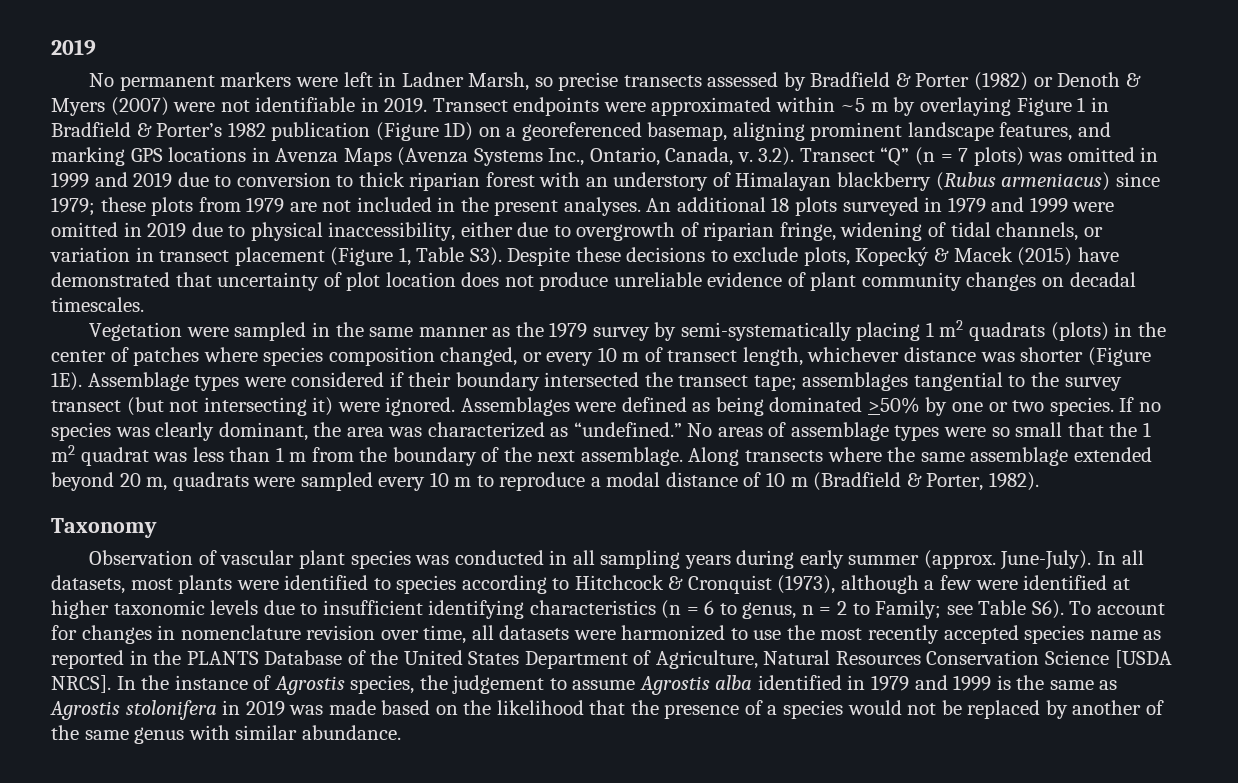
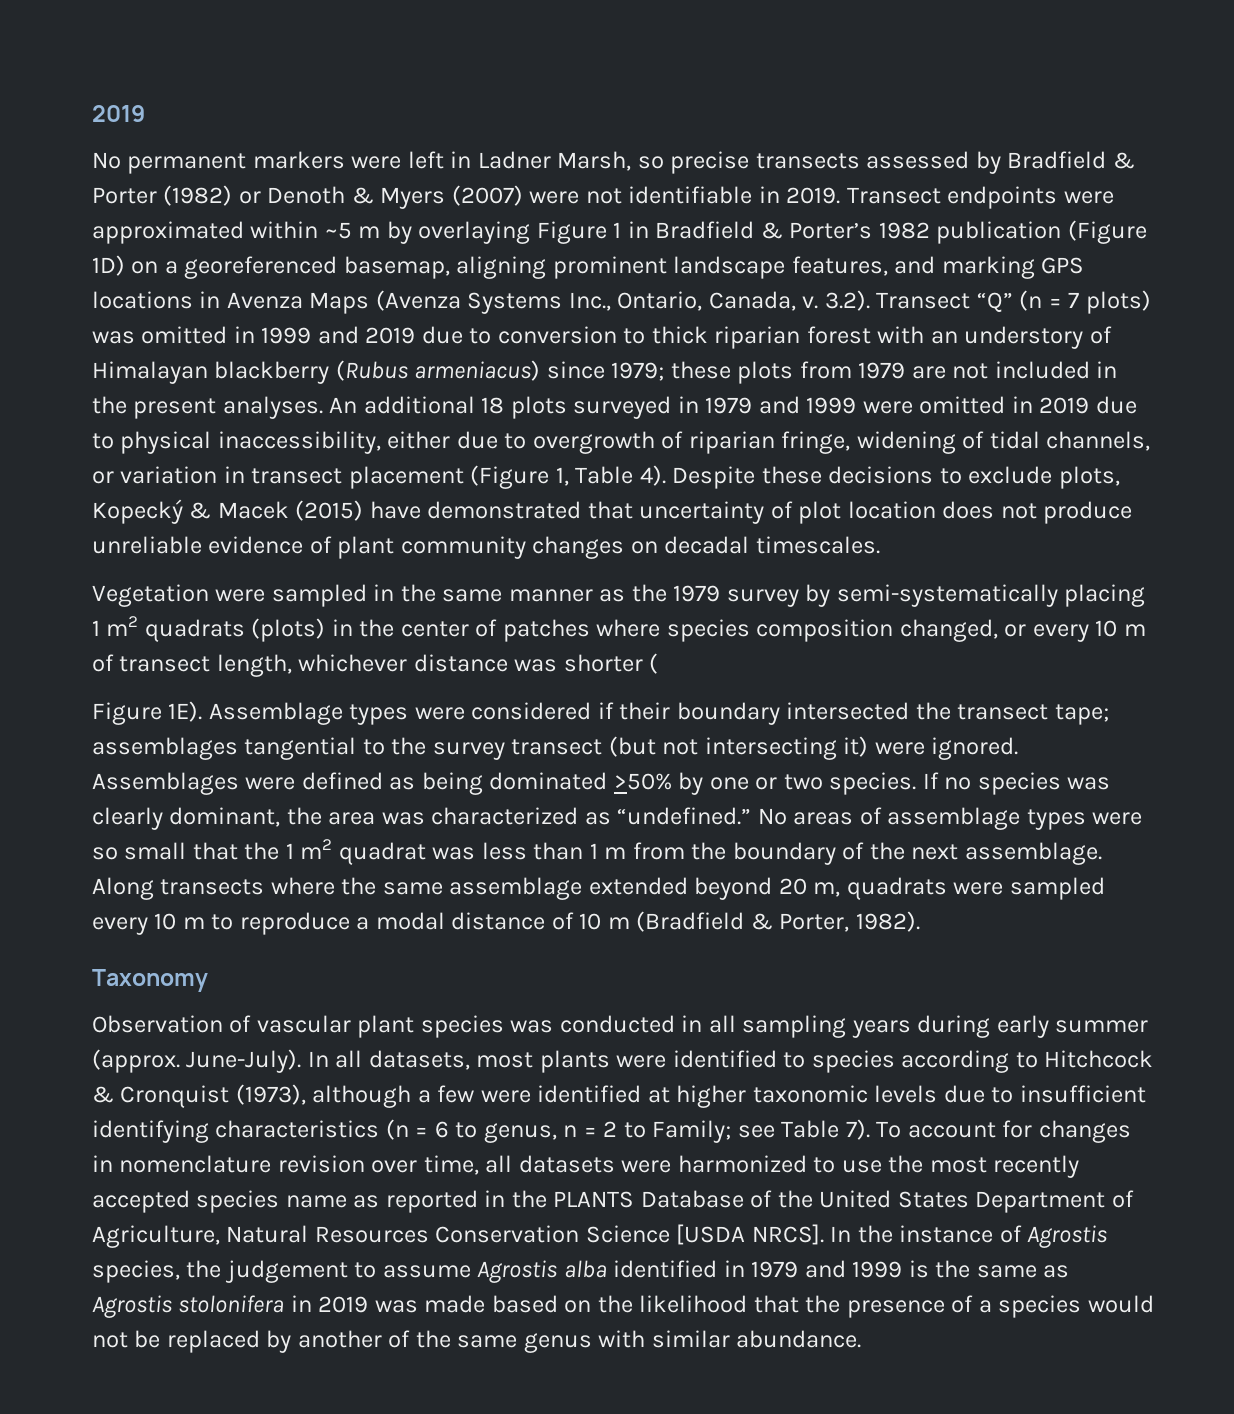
[469,247,502,266] S3). -> [639,465,666,486] 4).
[1087,347,1151,366] (Figure -> [649,653,659,674] [92,702,162,725] ( // Figure
[1031,600,1064,619] S6). -> [845,1119,870,1140] 7).

